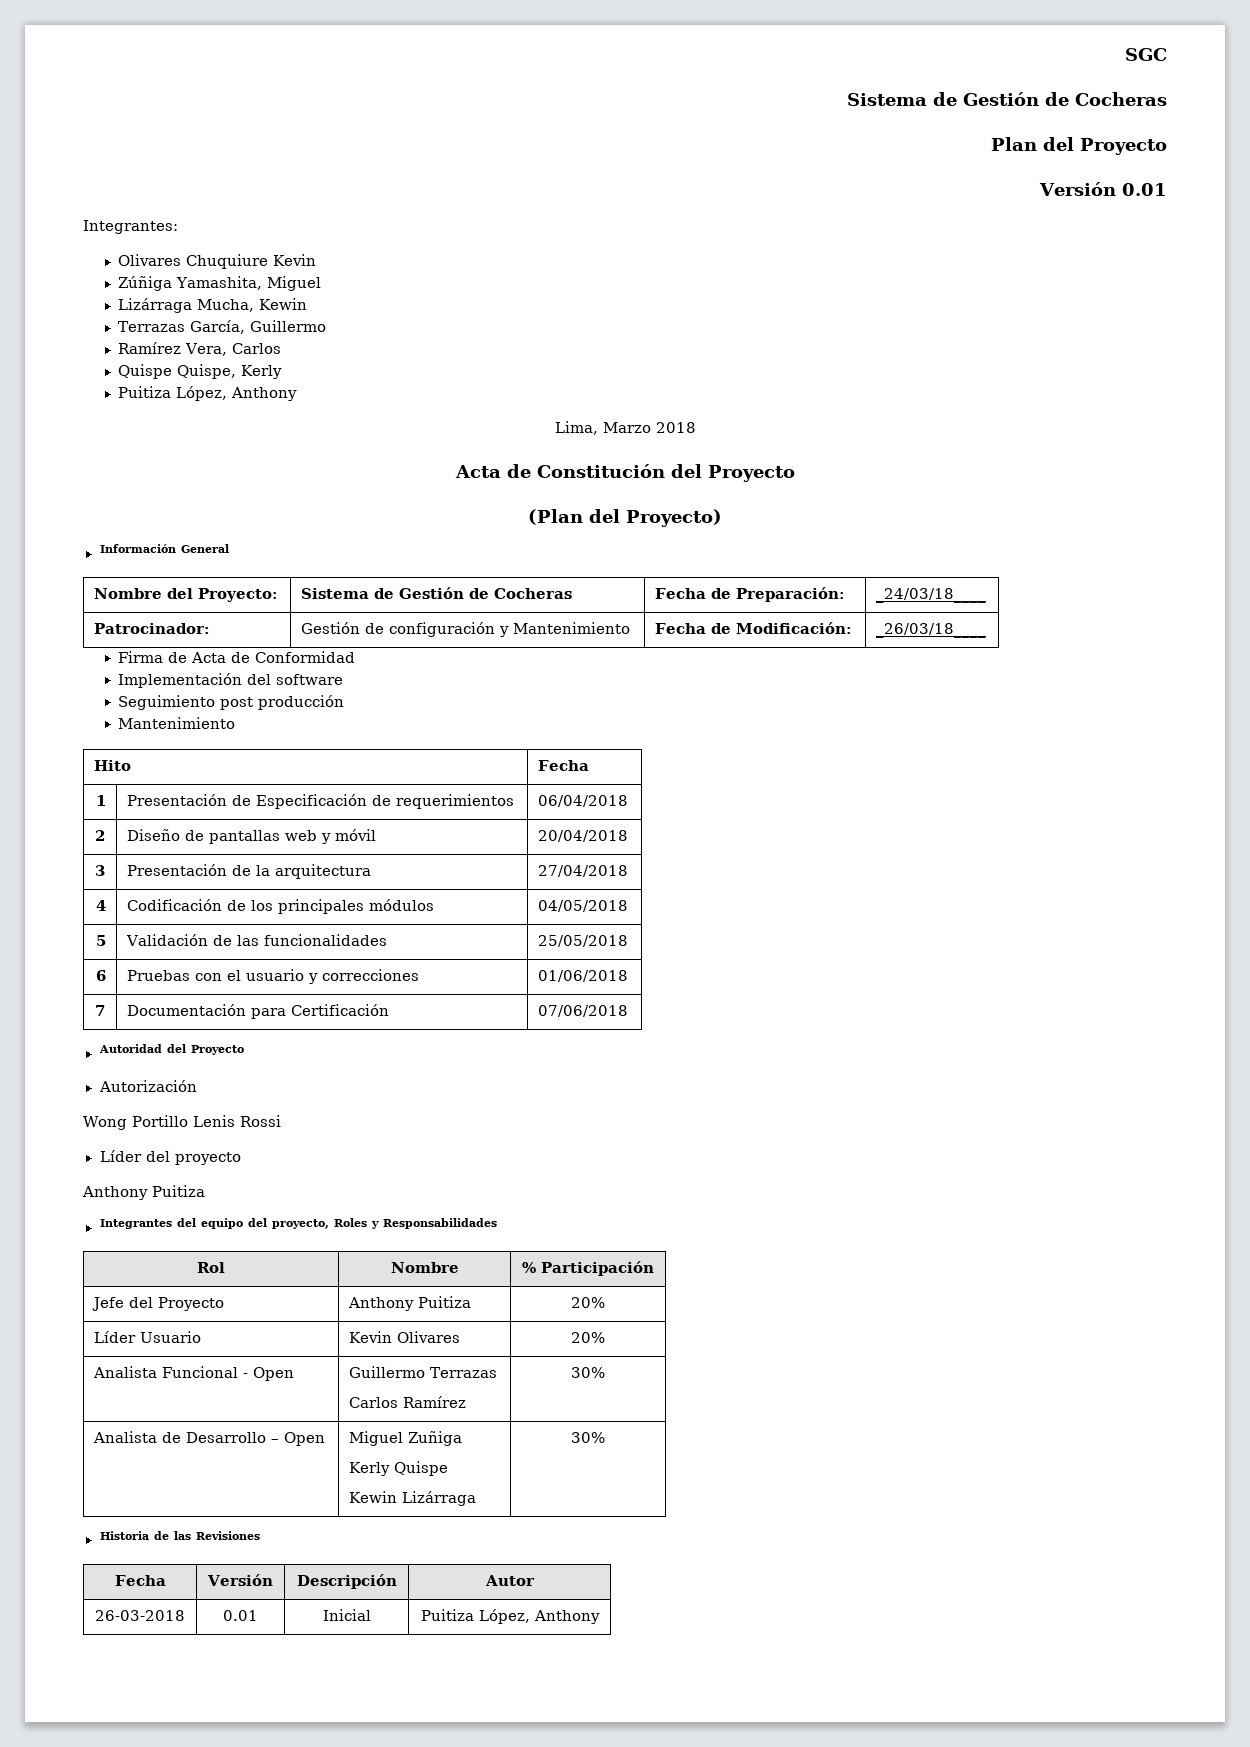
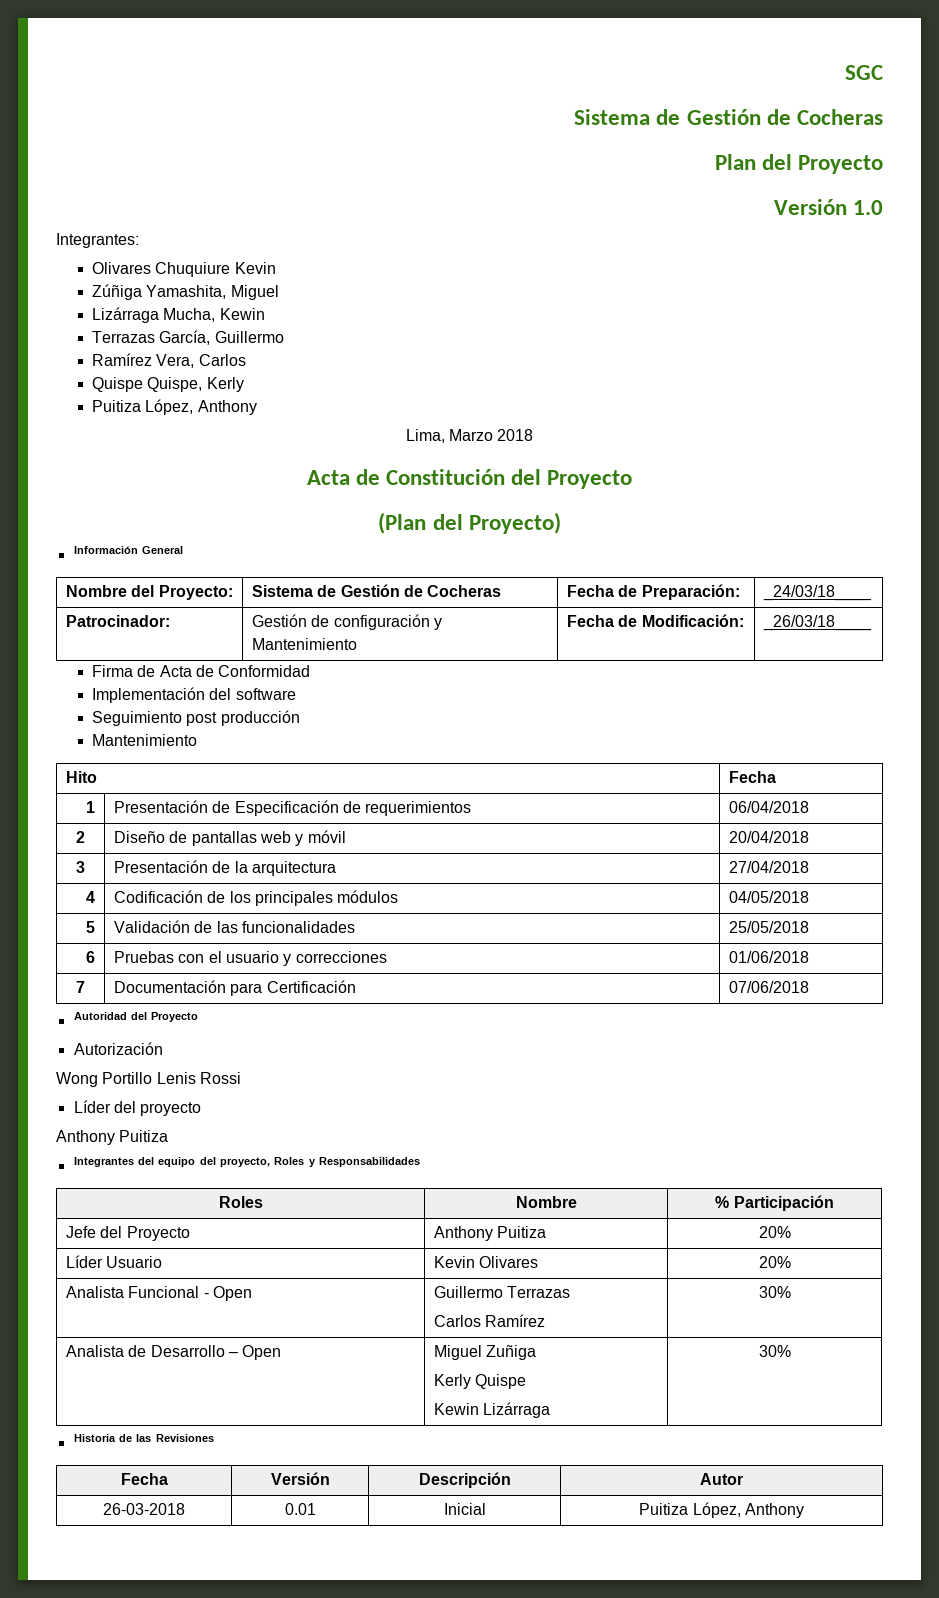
[1122,183,1167,196] 0.01 -> [853,200,883,215] 1.0
[197,1262,225,1273] Rol -> [218,1196,263,1208] Roles

